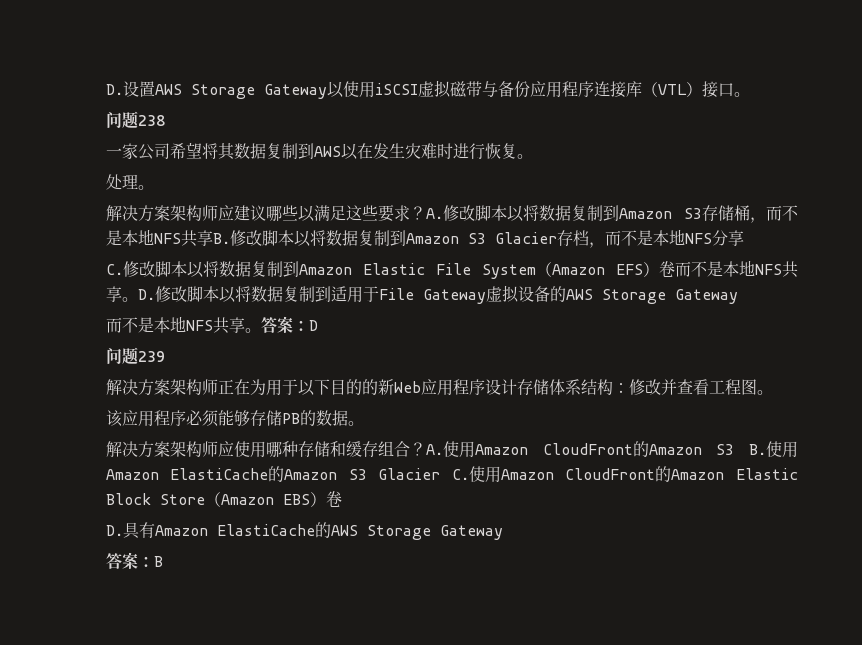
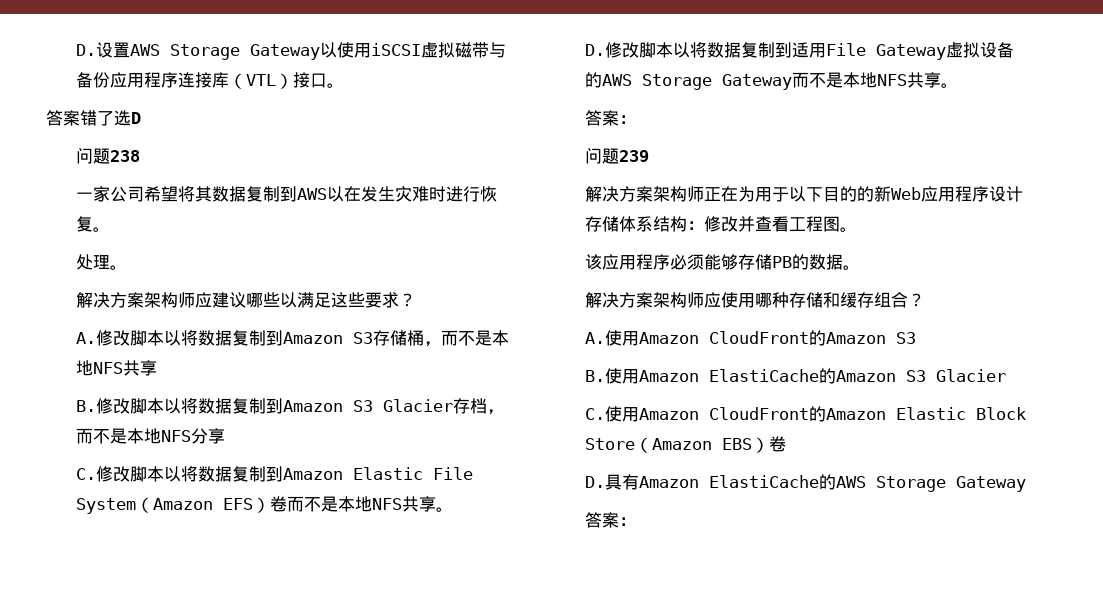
(750, 94) none -> [46,110,141,126] // 答案错了选D
(426, 213) none -> (417, 300) //
(213, 238) none -> (158, 368) //
(138, 299) none -> (454, 509) //
[362,286,379,302] 于 -> (827, 50) none
[105,316,318,334] // 而不是本地NFS共享。答案：D -> [792,72,959,88] [585,110,637,126] 而不是本地NFS共享。 // 答案：
(426, 449) none -> (926, 300) //
(735, 449) none -> (917, 338) //
(441, 474) none -> (1007, 375) //
[153,556,163,567] B -> (637, 521) none

